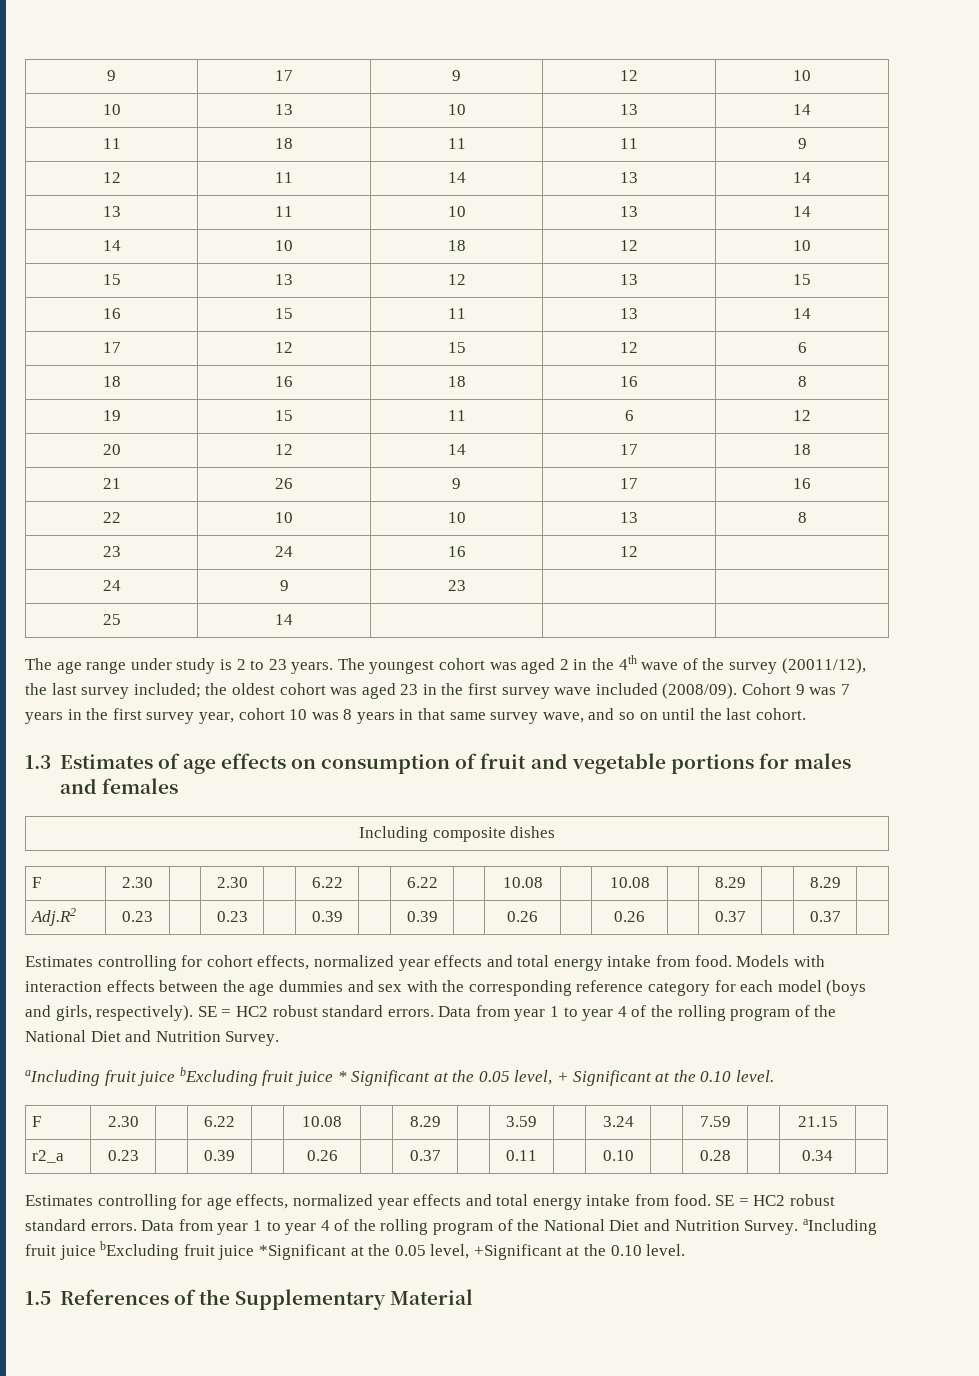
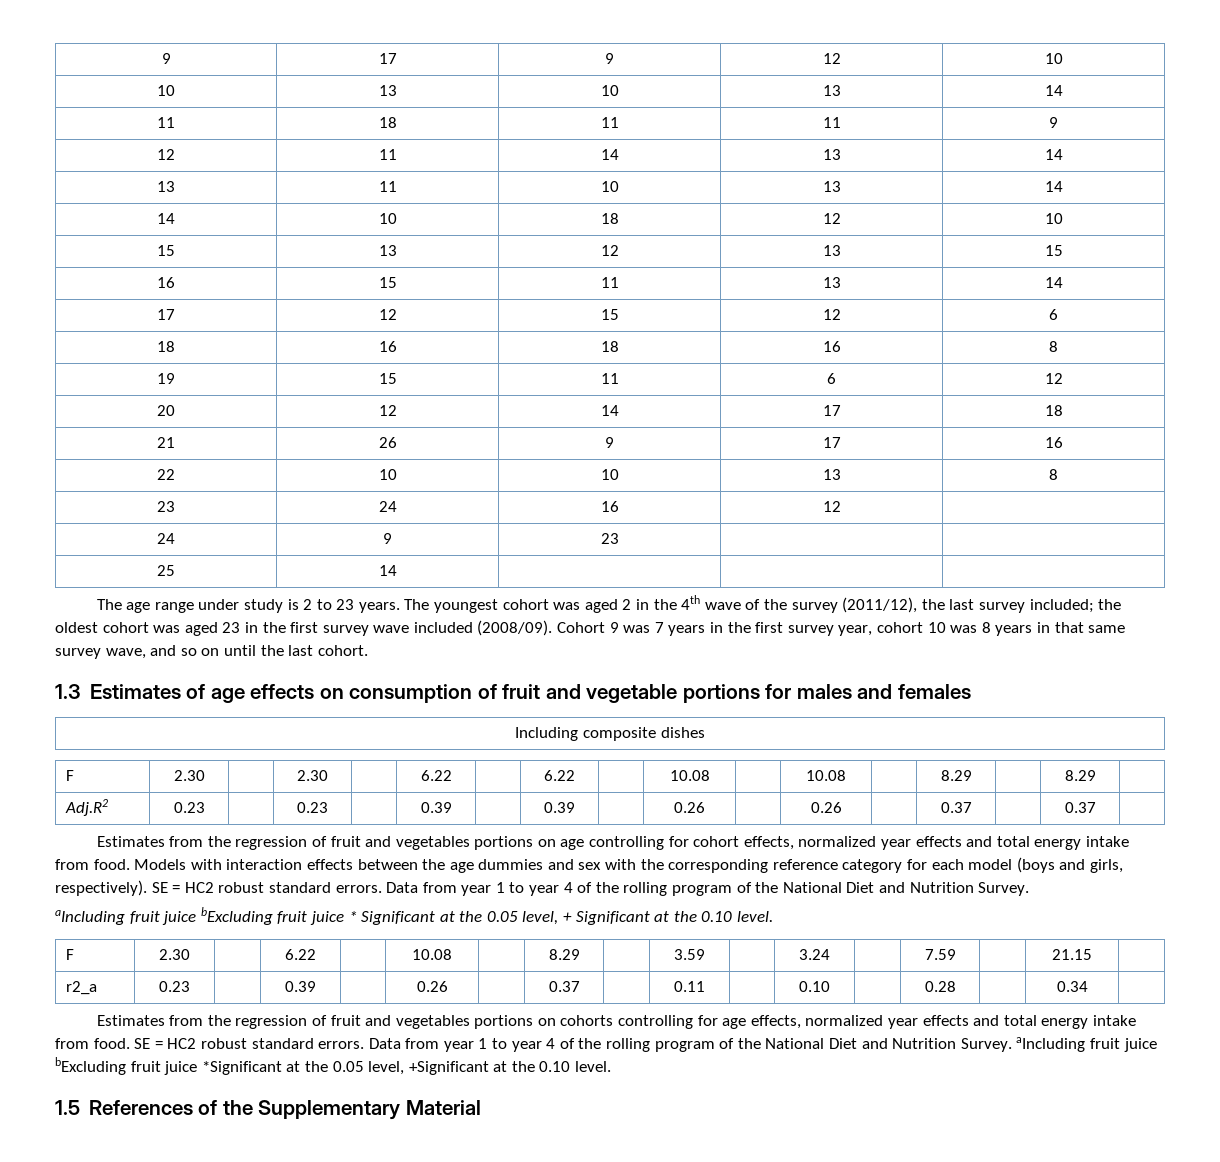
[781,658,866,674] (20011/12), -> [842,597,918,613] (2011/12),
(93, 961) none -> [169,836,585,850] from the regression of fruit and vegetables portions on age
(93, 1200) none -> [169,1015,614,1029] from the regression of fruit and vegetables portions on cohorts

